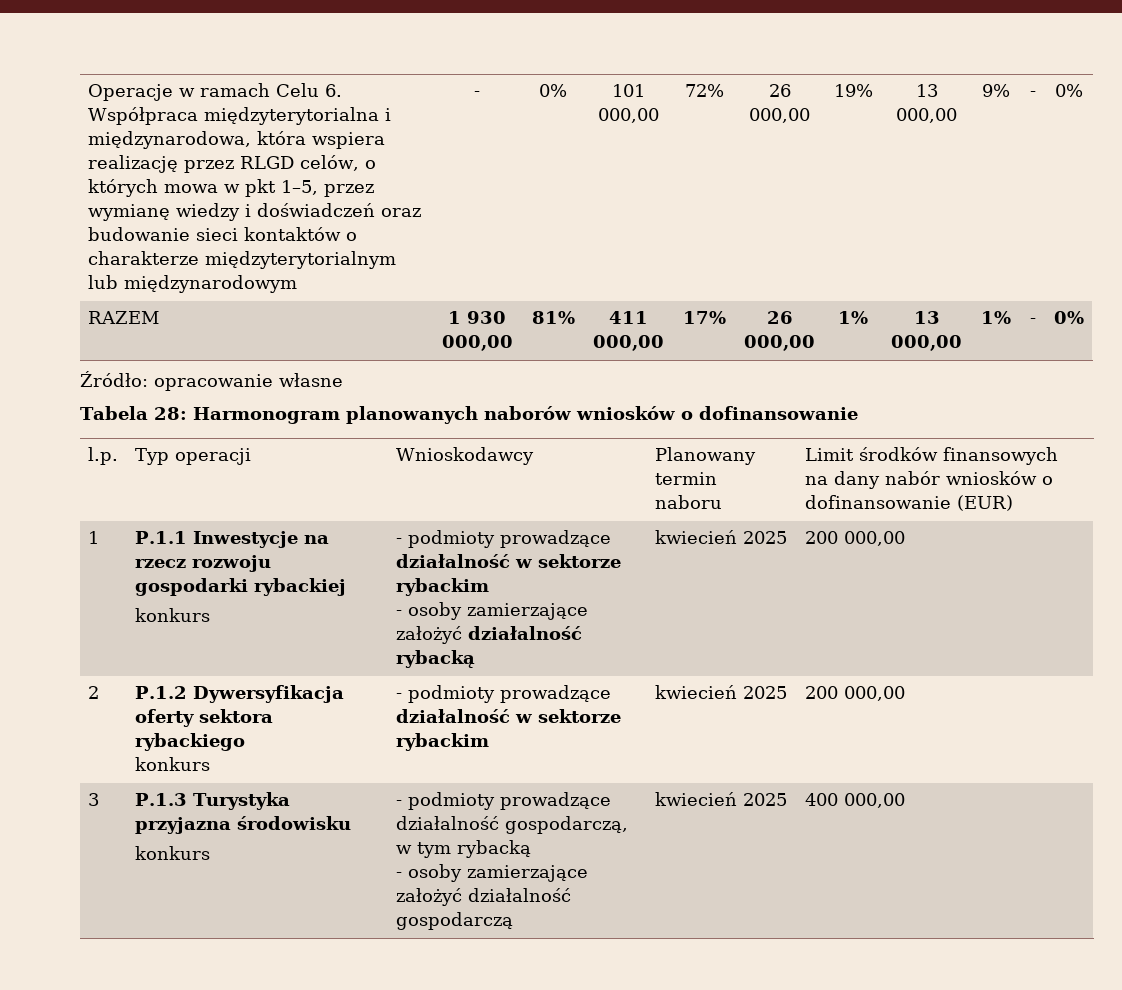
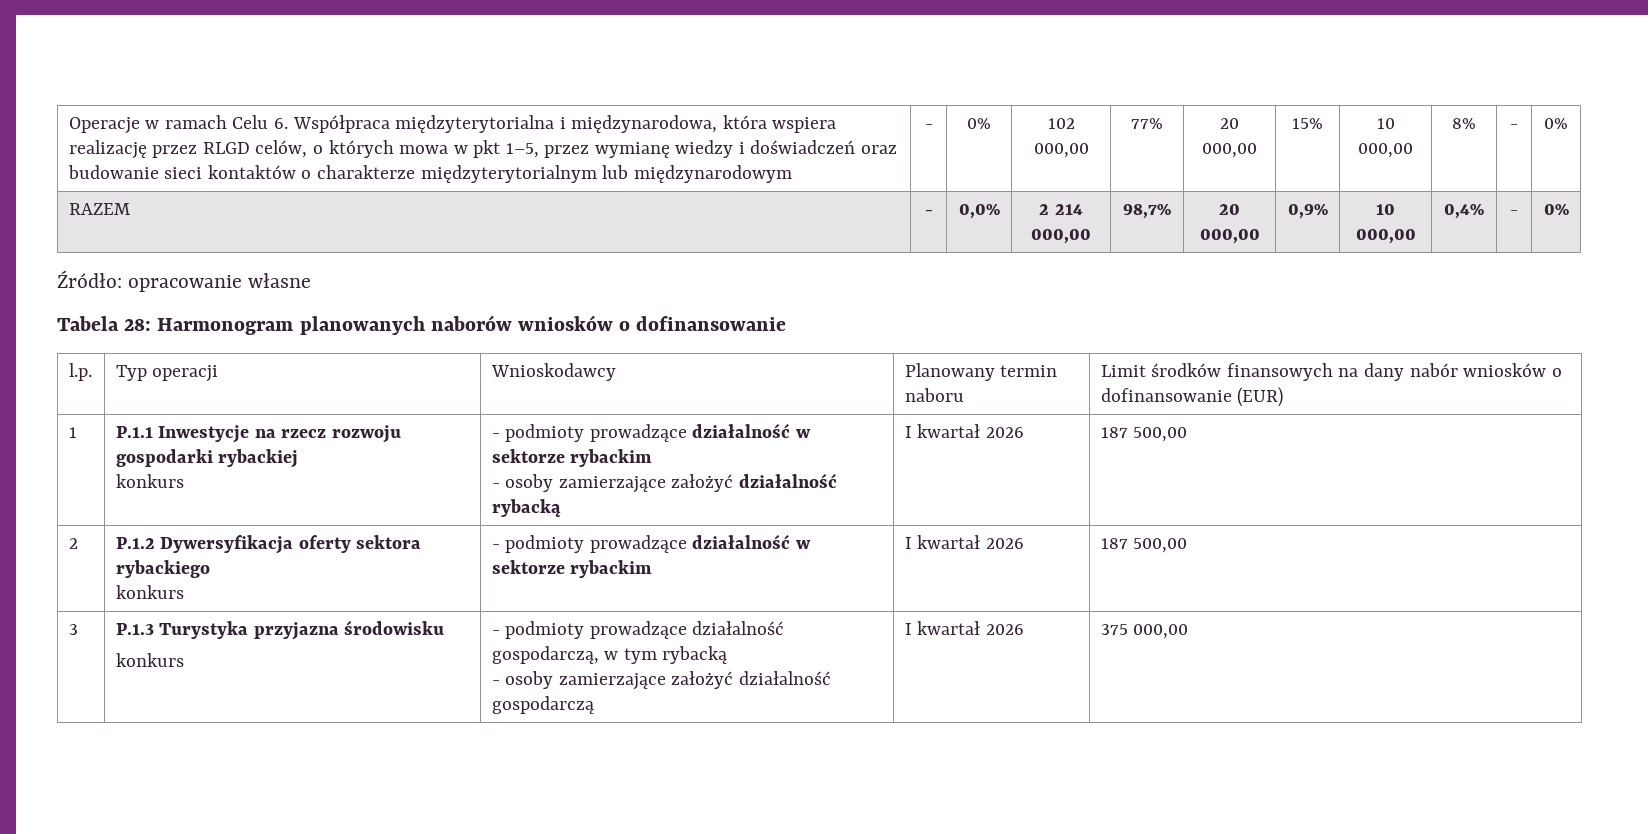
[612,84,645,97] [598,108,659,123] [684,84,724,97] [768,84,791,97] [749,108,810,123] [833,84,873,97] [915,84,938,97] [896,108,957,123] [981,84,1010,97] 101 000,00 | 72% | 26 000,00 | 19% | 13 000,00 | 9% -> [1047,118,1075,129] [1033,143,1089,158] [1131,118,1163,129] [1220,118,1239,129] [1202,143,1257,158] [1292,118,1323,129] [1376,118,1395,129] [1358,143,1413,158] [1452,118,1476,129] 102 000,00 | 77% | 20 000,00 | 15% | 10 000,00 | 8%
[448,311,507,324] [441,335,513,351] [531,311,575,324] [609,311,648,324] [593,335,664,351] [682,311,726,324] [766,311,793,324] [744,335,815,351] [838,311,868,324] [913,311,940,324] [891,335,962,351] [980,311,1011,324] 1 930 000,00 | 81% | 411 000,00 | 17% | 26 000,00 | 1% | 13 000,00 | 1% -> [924,210,933,215] [958,204,1000,219] [1039,204,1083,215] [1031,229,1091,244] [1123,204,1171,219] [1219,204,1240,215] [1199,229,1260,244] [1287,204,1328,219] [1376,204,1395,215] [1355,229,1416,244] [1444,204,1484,219] - | 0,0% | 2 214 000,00 | 98,7% | 20 000,00 | 0,9% | 10 000,00 | 0,4%
[655,530,788,544] [805,531,906,546] kwiecień 2025 | 200 000,00 -> [904,424,1024,438] [1100,427,1188,442] I kwartał 2026 | 187 500,00
[655,685,788,699] [805,686,906,701] kwiecień 2025 | 200 000,00 -> [904,535,1024,549] [1100,538,1188,553] I kwartał 2026 | 187 500,00
[655,792,788,806] [805,793,839,806] kwiecień 2025 | 400 -> [904,621,1024,635] [1100,624,1128,635] I kwartał 2026 | 375

